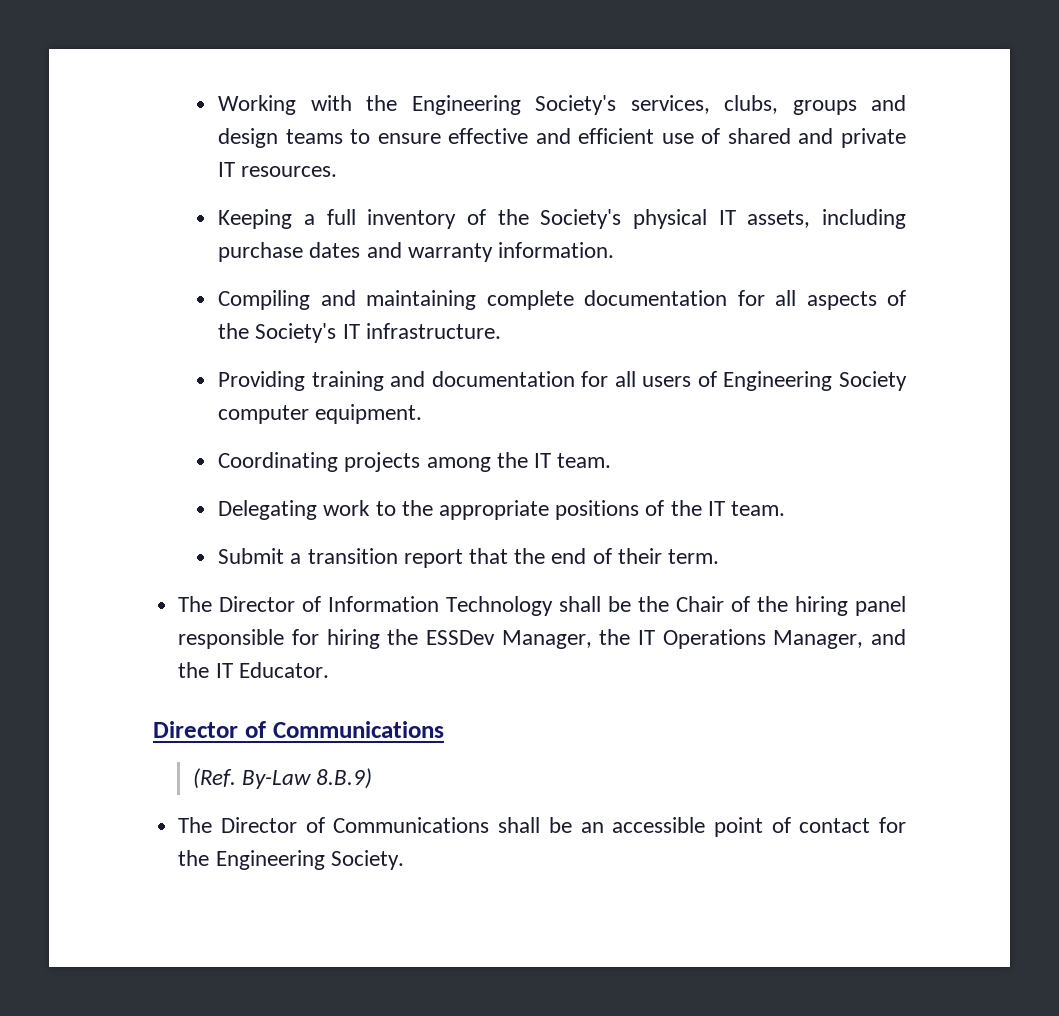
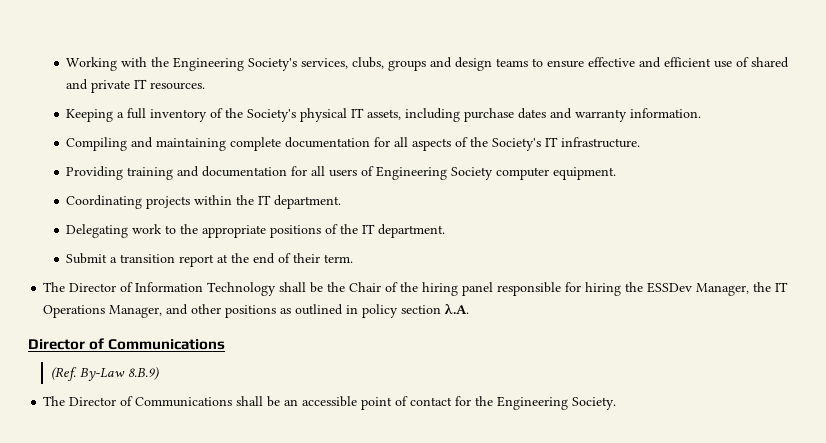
[426,452,612,472] among the IT team. -> [194,195,342,209] within the IT department.
[731,501,786,516] team. -> [378,224,446,238] department.
[469,548,509,564] that -> [217,254,229,263] at
[178,662,329,678] the IT Educator. -> [191,304,470,318] other positions as outlined in policy section λ.A.

